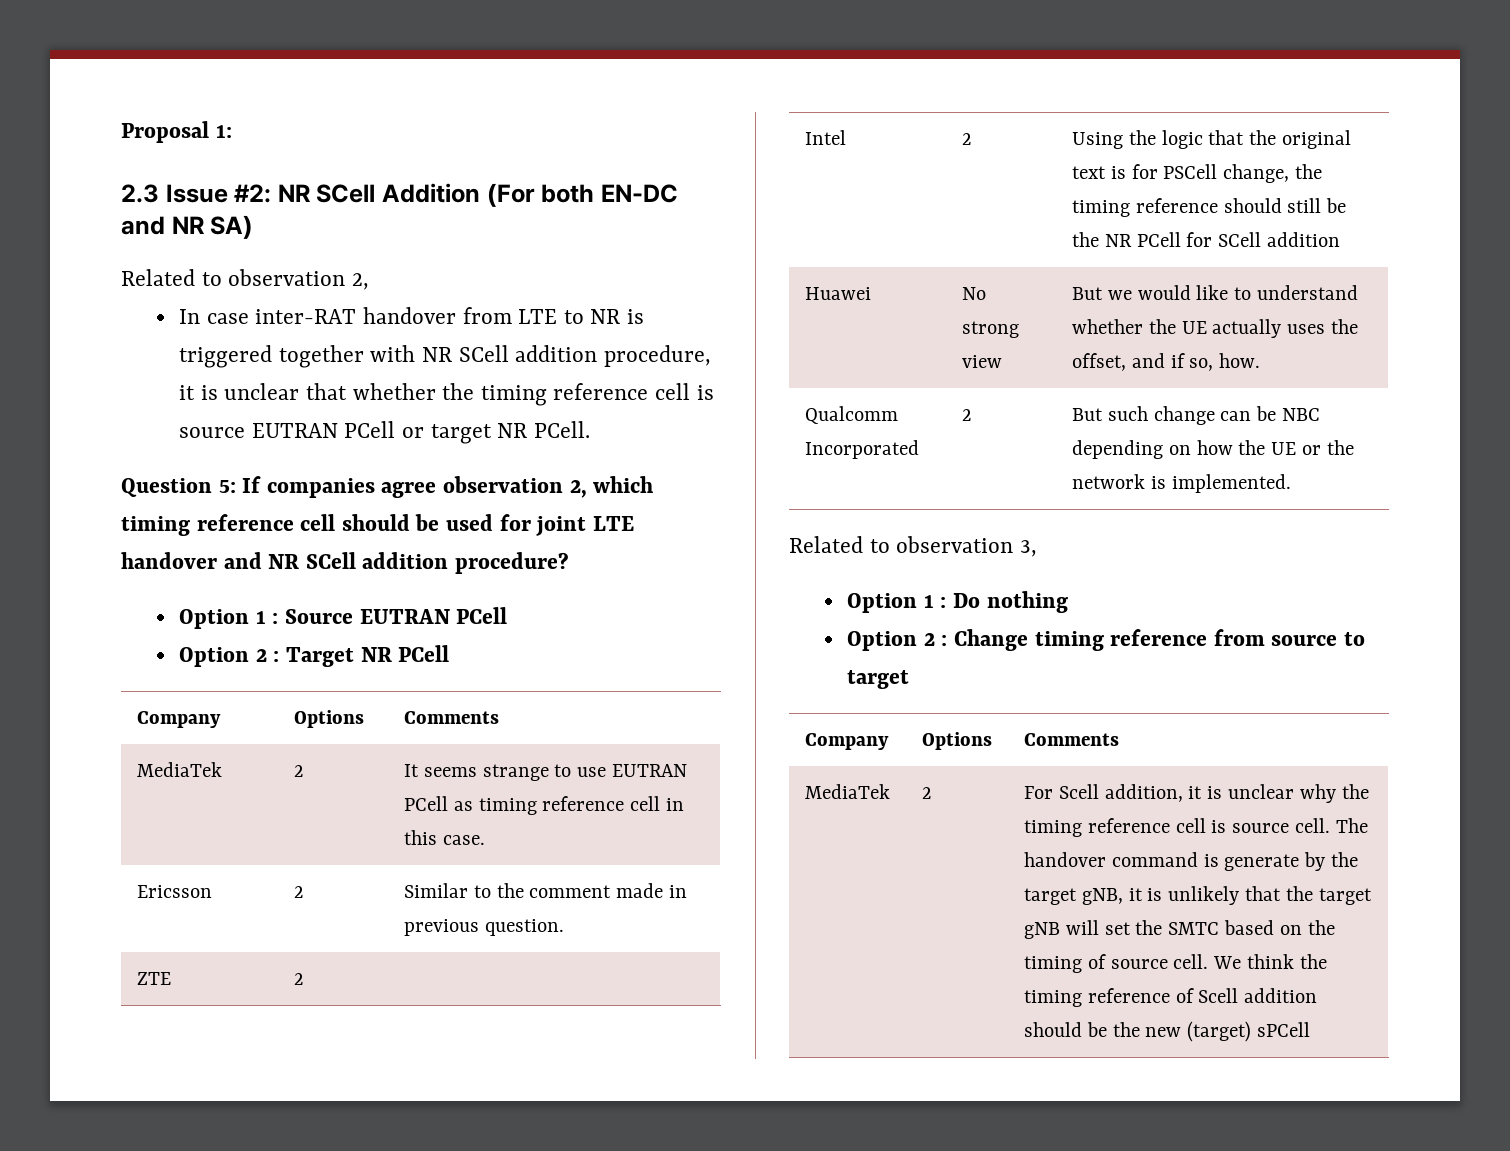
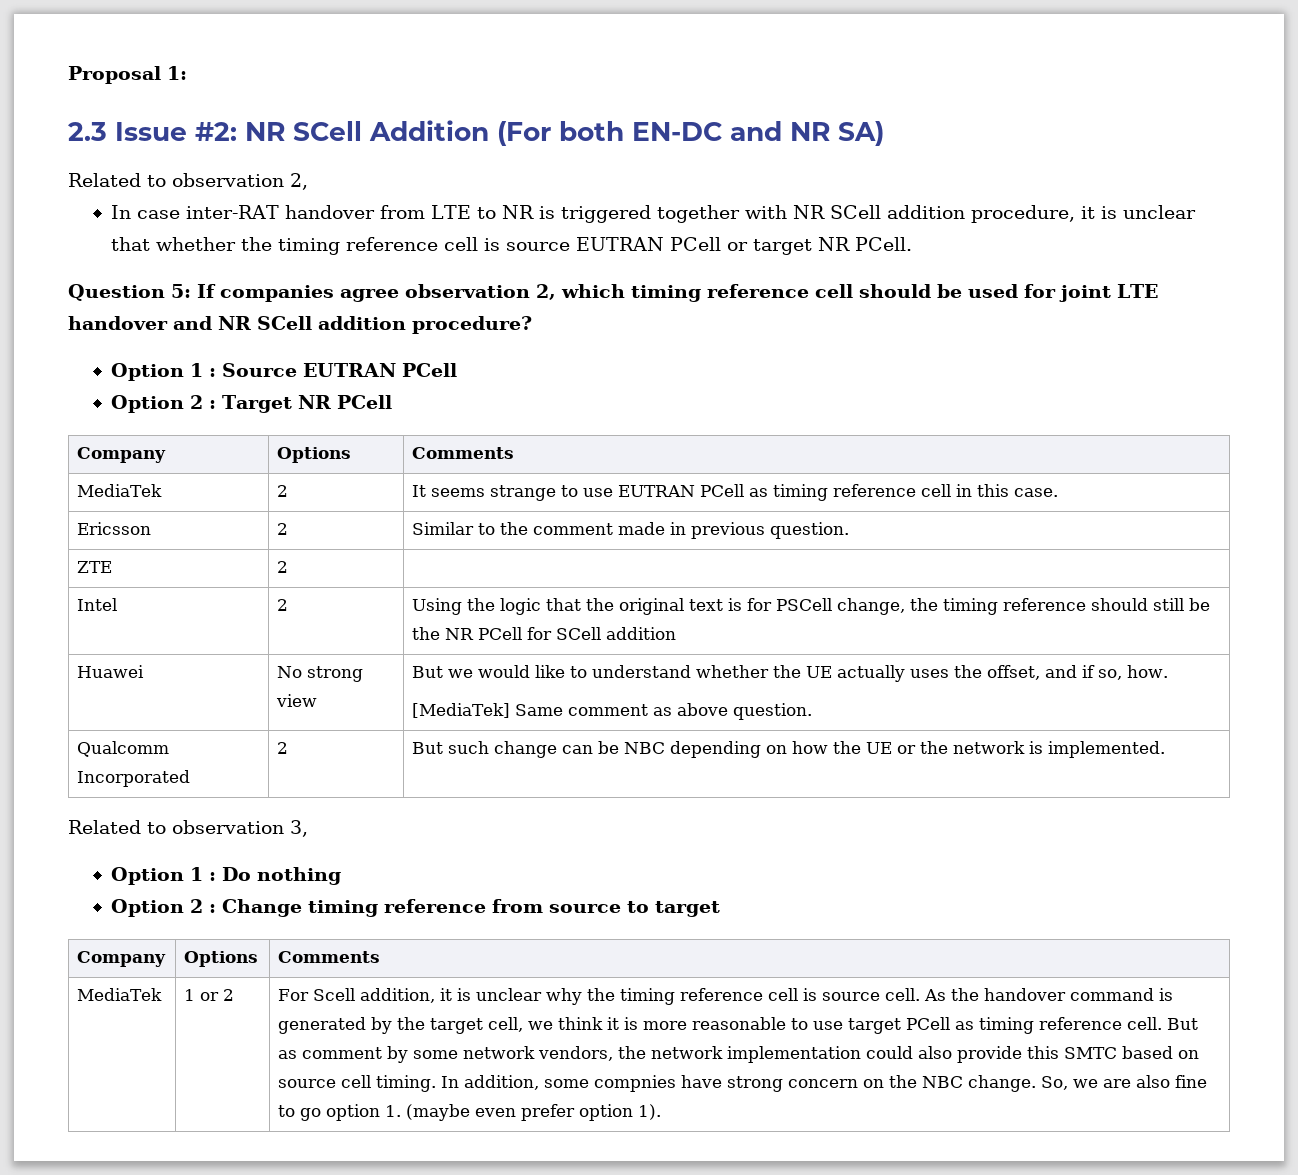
(1261, 360) none -> [412,703,813,720] // [MediaTek] Same comment as above question.
(890, 791) none -> [184,989,220,1001] 1 or
[1336,818,1369,833] The -> [924,988,980,1001] As the
[1224,854,1300,871] generate -> [278,1017,367,1034] generated
[1081,886,1373,905] [1023,920,1336,939] [1023,954,1328,973] [1023,988,1318,1007] [1023,1021,1311,1042] gNB, it is unlikely that the target gNB will set the SMTC based on the timing of source cell. We think the timing reference of Scell addition should be the new (target) sPCell -> [488,1017,1199,1034] [278,1046,1200,1063] [278,1075,1208,1092] [278,1104,662,1121] cell, we think it is more reasonable to use target PCell as timing reference cell. But as comment by some network vendors, the network implementation could also provide this SMTC based on source cell timing. In addition, some compnies have strong concern on the NBC change. So, we are also fine to go option 1. (maybe even prefer option 1).

